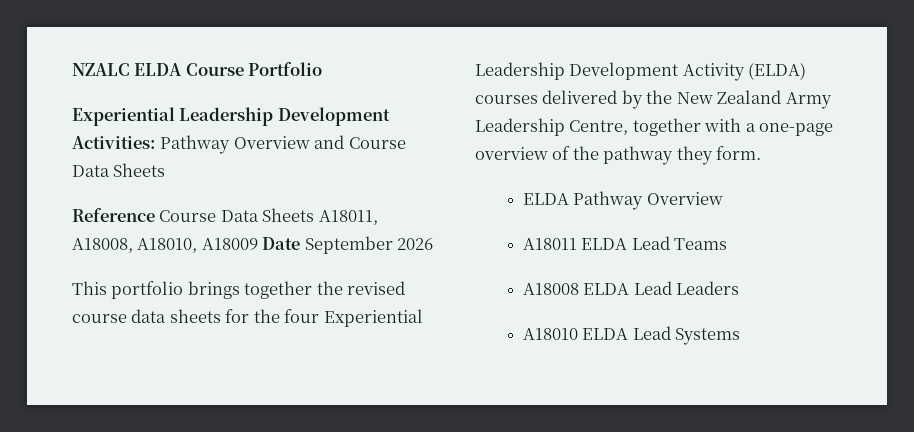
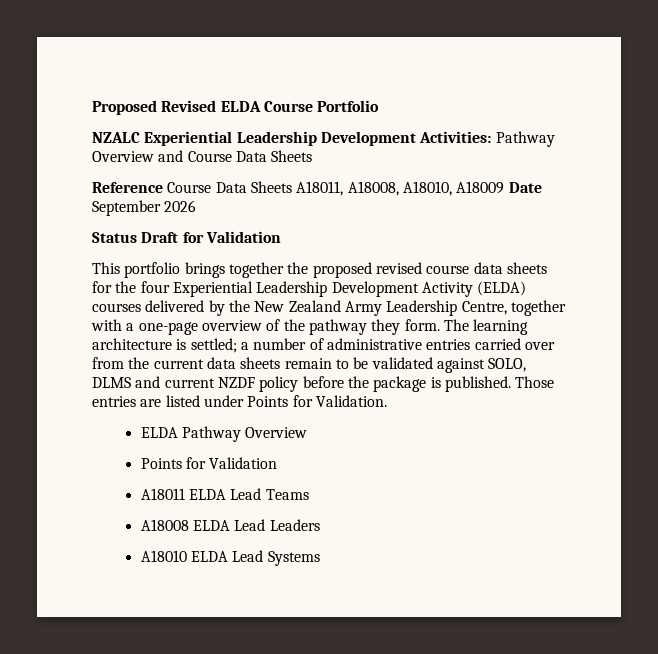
[72,63,130,76] NZALC -> [92,100,217,115] Proposed Revised
(323, 69) none -> [92,132,140,143] NZALC
(434, 244) none -> [92,231,281,243] // Status Draft for Validation
(343, 288) none -> [312,262,372,278] proposed
(762, 153) none -> [443,319,529,335] [92,338,555,353] [92,357,527,373] [92,376,555,392] [92,395,387,407] The learning architecture is settled; a number of administrative entries carried over from the current data sheets remain to be validated against SOLO, DLMS and current NZDF policy before the package is published. Those entries are listed under Points for Validation.
(723, 198) none -> [140,457,278,469] // Points for Validation

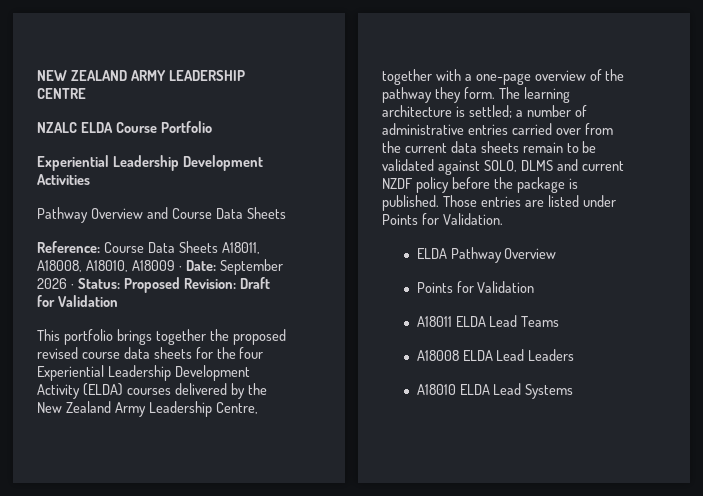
[92,100,217,115] Proposed Revised -> [37,70,245,81] [37,88,86,99] [37,122,77,133] NEW ZEALAND ARMY LEADERSHIP CENTRE // NZALC
[92,131,492,146] NZALC Experiential Leadership Development Activities: -> [37,155,263,171] [37,174,90,185] Experiential Leadership Development Activities //
[92,182,163,193] Reference -> [37,241,100,253] Reference:
[508,182,542,193] Date -> [178,260,216,271] · Date:
[92,232,137,243] // Status -> [70,277,236,293] · Status: Proposed Revision:

